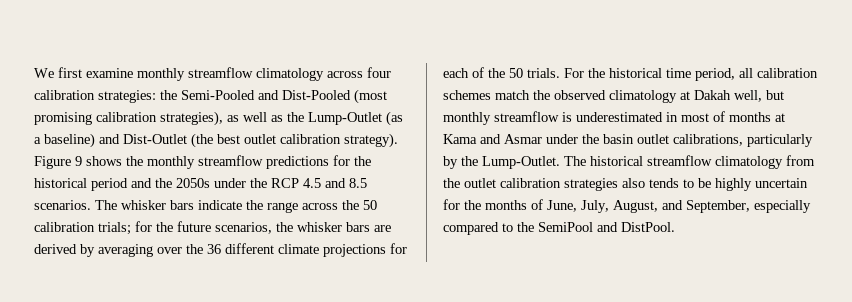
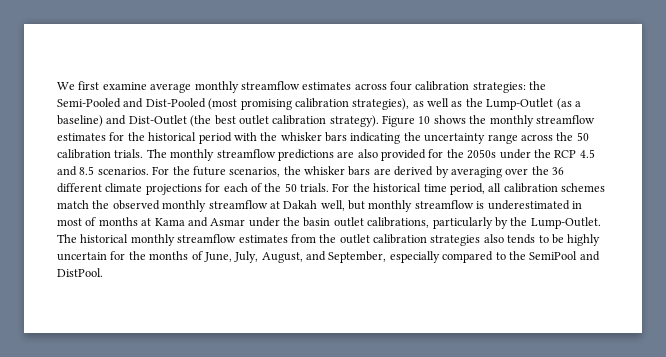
[137,67,324,81] monthly streamflow climatology -> [150,81,352,93] average monthly streamflow estimates
[75,156,82,166] 9 -> [418,116,431,124] 10
[266,156,329,169] predictions -> [57,133,106,141] estimates
[131,178,152,188] and -> [233,132,589,144] [57,149,444,161] with the whisker bars indicating the uncertainty range across the 50 calibration trials. The monthly streamflow predictions are also provided for
[95,200,377,213] [34,221,152,235] The whisker bars indicate the range across the 50 calibration trials; for -> [152,166,170,175] For
[609,90,677,103] climatology -> [162,200,268,212] monthly streamflow
[647,155,783,169] streamflow climatology -> [130,234,288,246] monthly streamflow estimates

